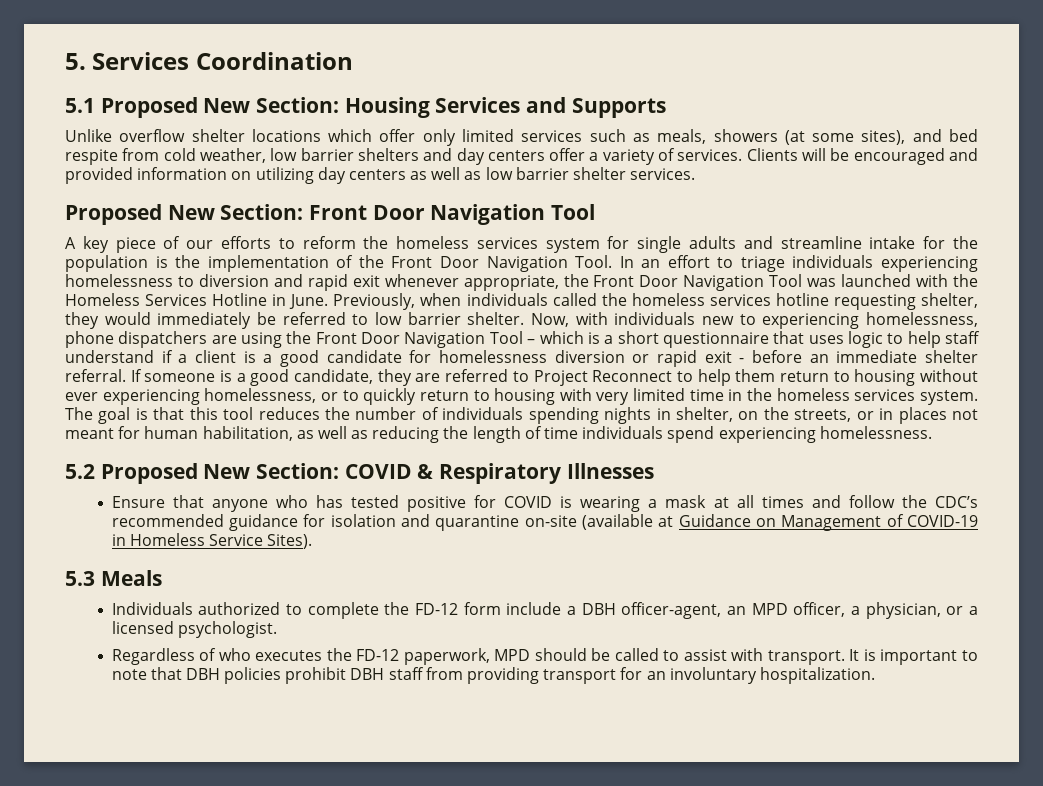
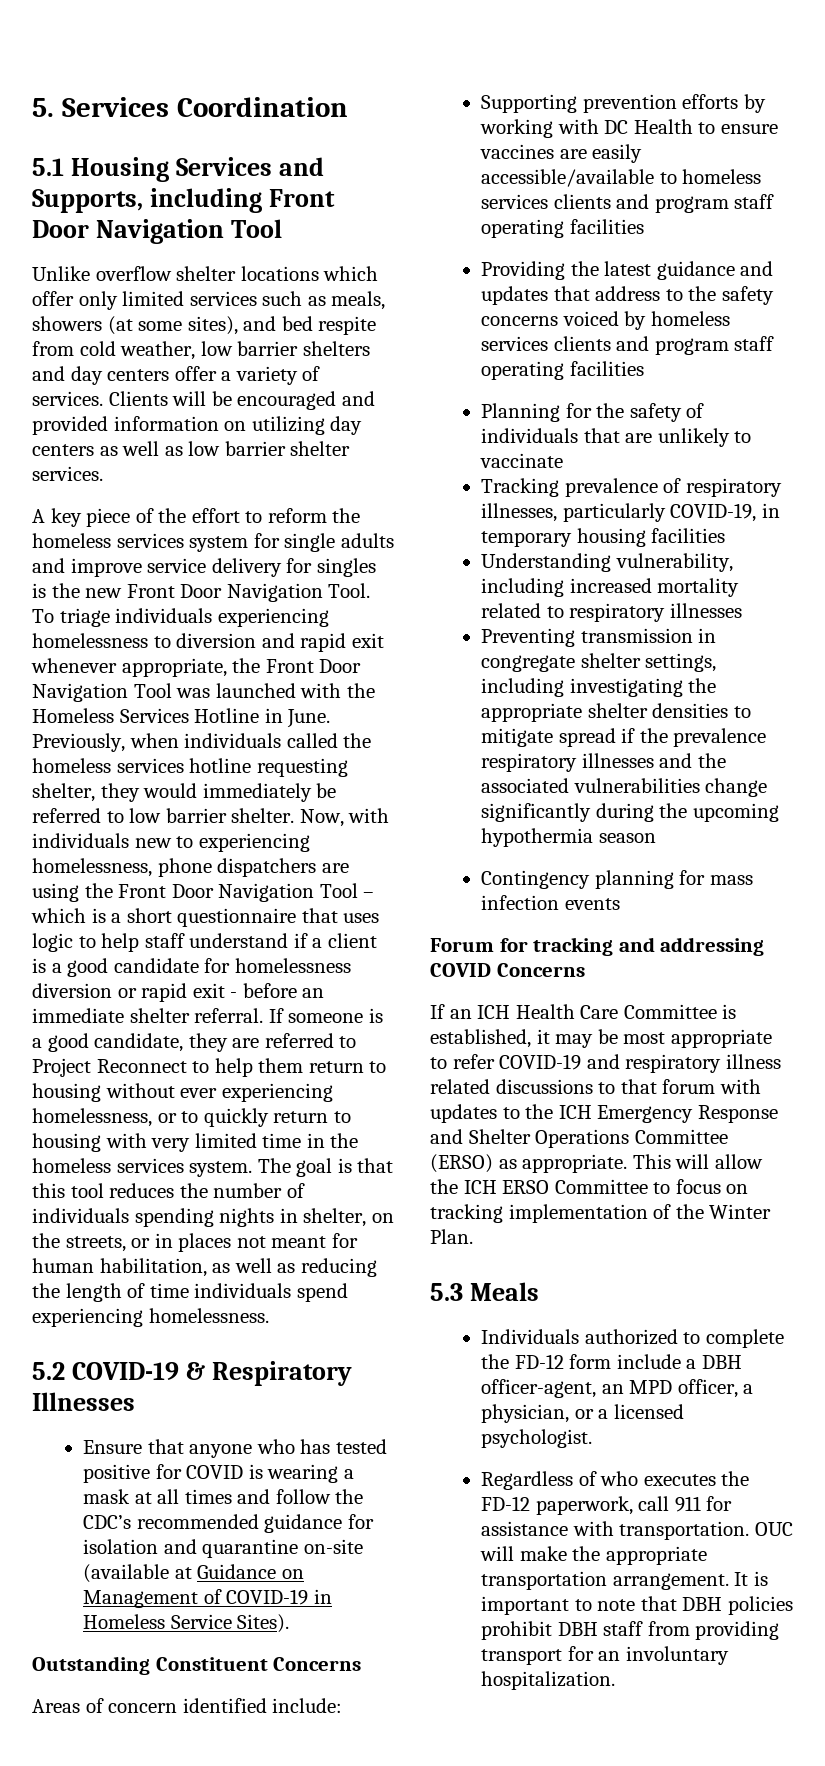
[100,97,666,118] Proposed New Section: Housing Services and Supports -> [70,157,324,182] [32,188,335,213] [32,219,282,244] Housing Services and Supports, including Front Door Navigation Tool
[65,204,596,225] // Proposed New Section: Front Door Navigation Tool -> (103, 473) none
[186,236,271,249] our efforts -> [158,508,240,523] the effort
[780,236,978,249] [65,255,734,272] streamline intake for the population is the implementation of the Front Door Navigation Tool. In an effort to -> [70,558,376,577] [32,583,371,602] [32,609,54,623] improve service delivery for singles is the new Front Door Navigation Tool. To
[100,463,412,484] Proposed New Section: COVID -> [71,1362,179,1380] COVID-19
(313, 541) none -> [32,1656,362,1675] [32,1698,343,1713] [481,94,766,113] [480,119,778,138] [480,144,643,163] [481,169,762,187] [481,194,775,213] [481,219,644,238] [481,261,774,280] [481,286,774,305] [481,311,730,330] [481,336,775,355] [481,361,644,380] [481,403,705,422] [481,428,752,447] [480,453,564,468] [481,478,782,497] [481,503,780,522] [481,528,726,547] [481,553,733,572] [481,578,740,597] [481,603,742,622] [481,628,717,647] [481,653,717,672] [481,678,717,697] [481,703,751,722] [481,728,767,747] [481,753,726,772] [481,778,768,797] [481,803,779,822] [481,828,656,847] [481,870,753,889] [481,895,620,910] [430,937,765,956] [430,963,585,977] [430,1004,737,1019] [430,1029,772,1048] [430,1054,781,1073] [430,1079,761,1094] [430,1104,778,1123] [430,1129,728,1148] [430,1154,763,1173] [430,1179,749,1194] [430,1204,772,1223] [430,1229,473,1244] // Outstanding Constituent Concerns // Areas of concern identified include: // Supporting prevention efforts by working with DC Health to ensure vaccines are easily accessible/available to homeless services clients and program staff operating facilities // Providing the latest guidance and updates that address to the safety concerns voiced by homeless services clients and program staff operating facilities // Planning for the safety of individuals that are unlikely to vaccinate // Tracking prevalence of respiratory illnesses, particularly COVID-19, in temporary housing facilities // Understanding vulnerability, including increased mortality related to respiratory illnesses // Preventing transmission in congregate shelter settings, including investigating the appropriate shelter densities to mitigate spread if the prevalence respiratory illnesses and the associated vulnerabilities change significantly during the upcoming hypothermia season // Contingency planning for mass infection events // Forum for tracking and addressing COVID Concerns // If an ICH Health Care Committee is established, it may be most appropriate to refer COVID-19 and respiratory illness related discussions to that forum with updates to the ICH Emergency Response and Shelter Operations Committee (ERSO) as appropriate. This will allow the ICH ERSO Committee to focus on tracking implementation of the Winter Plan.
[494,648,845,665] MPD should be called to assist with transport. -> [638,1496,733,1512] [481,1521,793,1540] [480,1546,707,1565] [481,1571,729,1590] call 911 for assistance with transportation. OUC will make the appropriate transportation arrangement.

